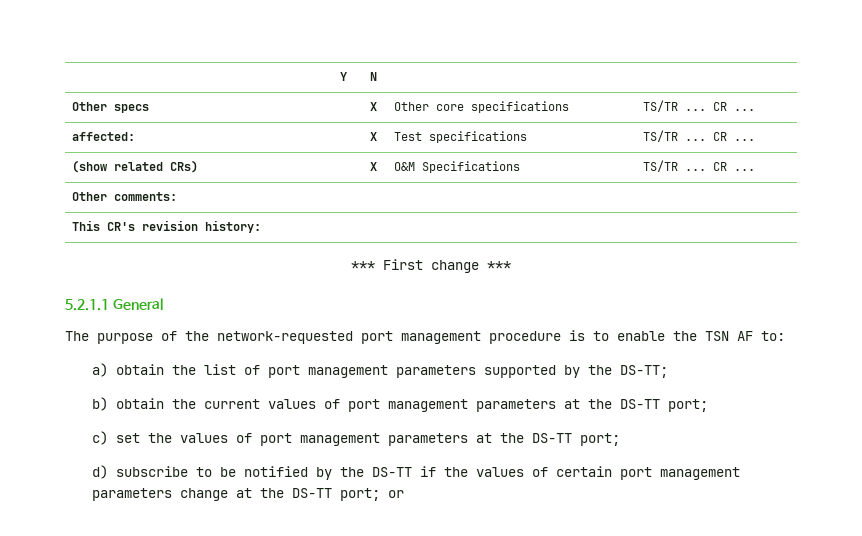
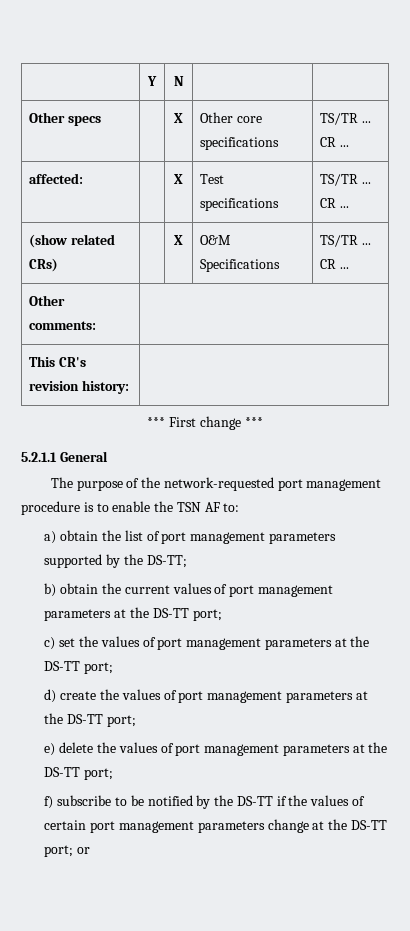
(108, 472) none -> [60,689,368,703] [44,713,136,727] [44,742,388,756] [44,767,114,780] [44,796,54,809] create the values of port management parameters at the DS-TT port; // e) delete the values of port management parameters at the DS-TT port; // f)

